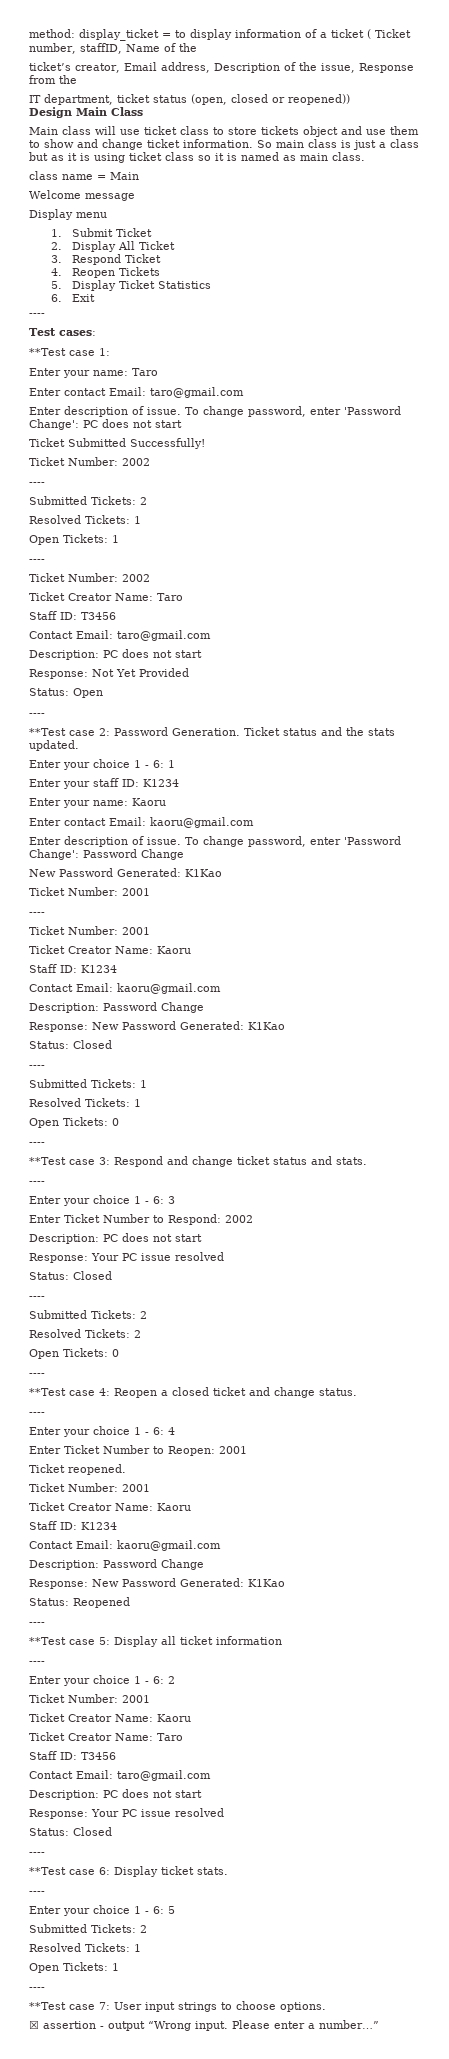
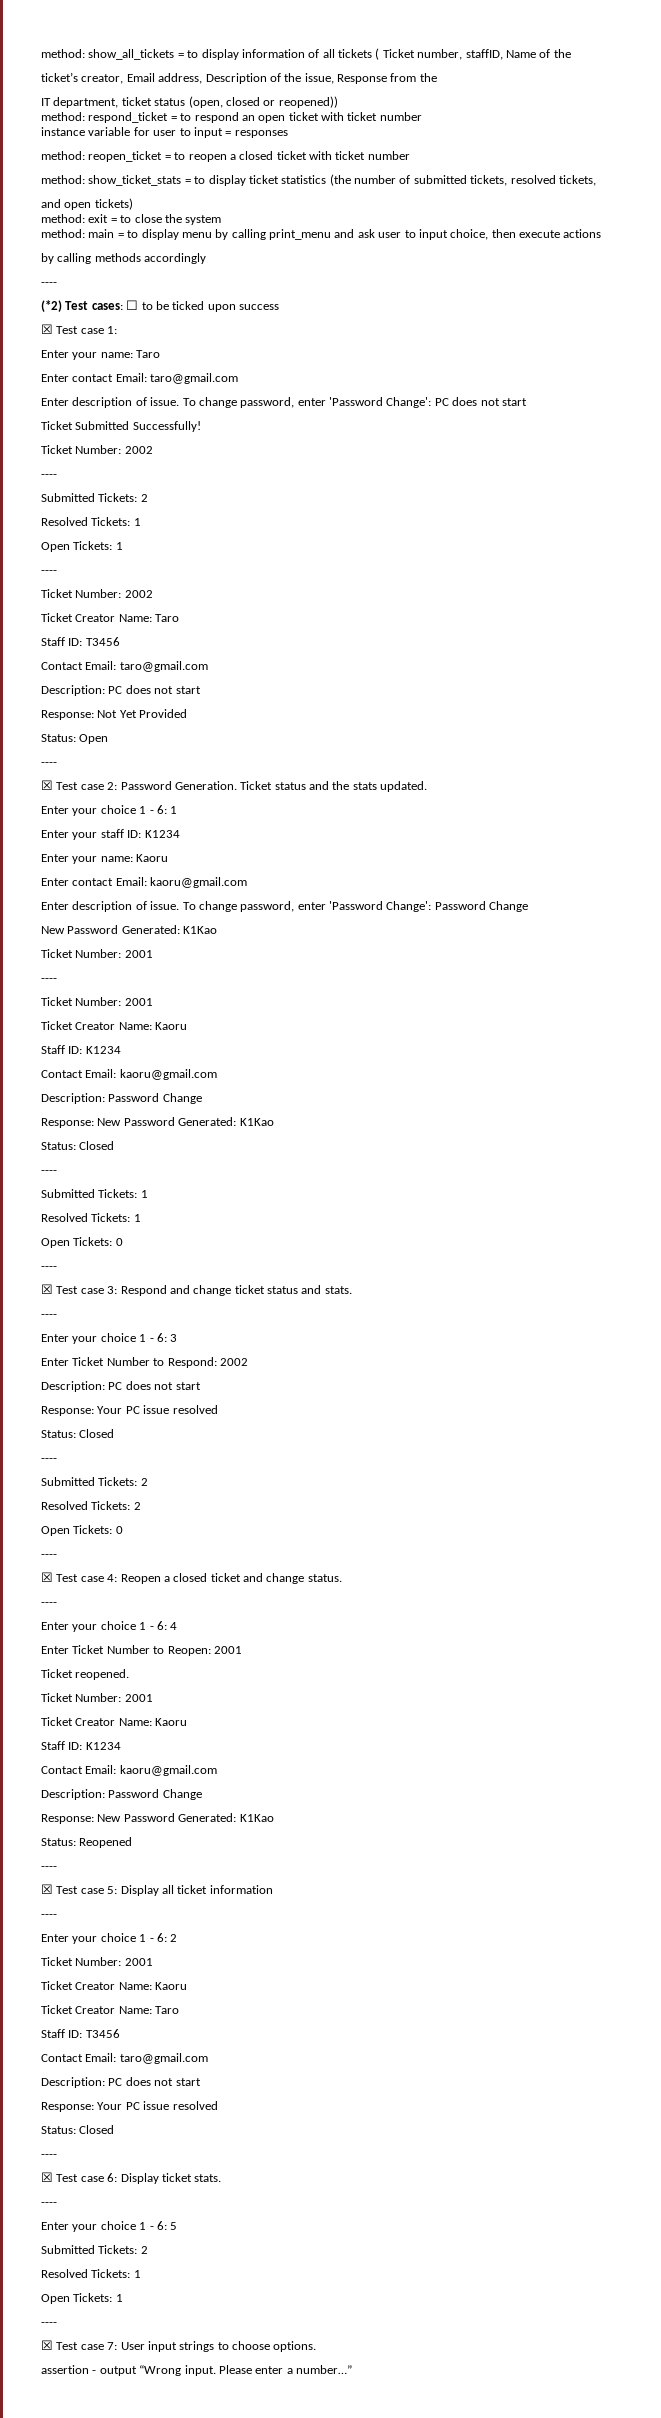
[29,29,159,41] method: display_ticket -> [41,49,175,60] method: show_all_tickets
[320,29,364,38] a ticket -> [322,49,372,58] all tickets
[29,107,143,118] [29,126,419,137] [29,139,419,150] [29,152,365,163] [29,171,139,180] [29,190,135,201] [29,209,107,220] [50,228,153,237] [50,241,176,252] [50,254,162,265] [50,267,161,278] [50,280,212,291] [50,294,96,302] [29,313,45,316] Design Main Class // Main class will use ticket class to store tickets object and use them to show and change ticket information. So main class is just a class but as it is using ticket class so it is named as main class. // class name = Main // Welcome message // Display menu // 1. Submit Ticket // 2. Display All Ticket // 3. Respond Ticket // 4. Reopen Tickets // 5. Display Ticket Statistics // 6. Exit // ---- // -> [41,112,422,123] [41,127,288,138] [41,151,410,162] [41,174,596,186] [41,198,133,210] [41,214,222,225] [41,229,602,240] [41,253,207,264] [41,282,57,286] [41,300,62,312] method: respond_ticket = to respond an open ticket with ticket number // instance variable for user to input = responses // method: reopen_ticket = to reopen a closed ticket with ticket number // method: show_ticket_stats = to display ticket statistics (the number of submitted tickets, resolved tickets, // and open tickets) // method: exit = to close the system // method: main = to display menu by calling print_menu and ask user to input choice, then execute actions // by calling methods accordingly // ---- // (*2)
[29,348,66,356] // **Test -> [126,300,279,312] [41,324,79,334] ☐ to be ticked upon success // ☒ Test
[29,728,66,736] **Test -> [41,780,79,790] ☒ Test
[29,1157,66,1165] **Test -> [41,1284,79,1294] ☒ Test
[29,1388,66,1396] **Test -> [41,1572,79,1582] ☒ Test
[29,1637,66,1645] **Test -> [41,1884,79,1894] ☒ Test
[29,1867,66,1875] **Test -> [41,2172,79,2182] ☒ Test
[29,2002,66,2010] **Test -> [41,2340,79,2350] ☒ Test
[29,2020,39,2029] ☒ -> (317, 2346) none

